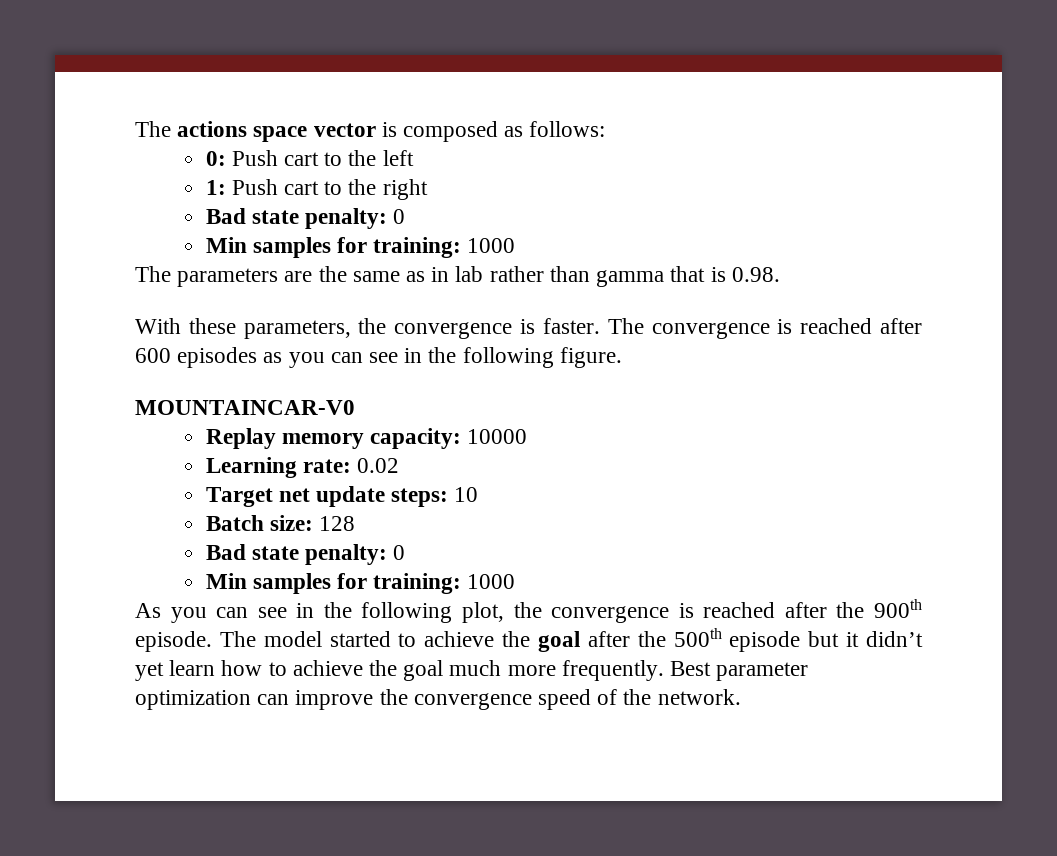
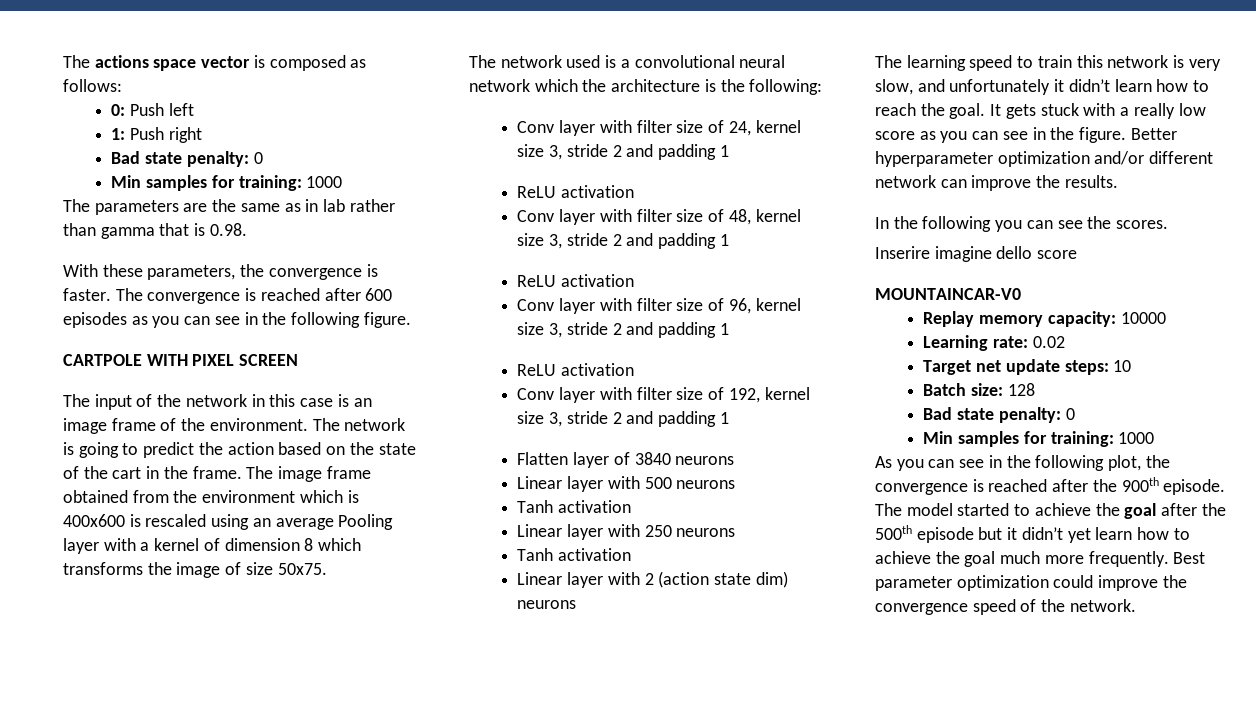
[284,150,377,166] cart to the -> (165, 109) none
[284,179,377,195] cart to the -> (165, 133) none
(622, 357) none -> [63,354,299,366] [63,394,372,410] [63,418,406,434] [63,442,416,458] [63,466,371,482] [63,490,359,503] [63,514,394,530] [63,538,362,554] [63,562,327,578] [469,55,786,68] [469,79,823,95] [517,120,801,136] [517,144,729,160] [517,185,635,198] [517,209,801,225] [517,233,729,249] [517,274,635,287] [517,298,801,314] [517,322,729,338] [517,363,635,376] [517,387,810,403] [517,411,729,427] [517,452,735,468] [517,476,736,492] [517,500,632,513] [517,524,736,540] [517,548,632,561] [517,571,788,588] [517,600,577,609] [875,55,1221,71] [875,79,1210,95] [875,103,1206,119] [875,127,1177,143] [875,151,1214,167] [875,175,1118,191] [875,216,1169,232] [875,246,1078,262] // CARTPOLE WITH PIXEL SCREEN // The input of the network in this case is an image frame of the environment. The network is going to predict the action based on the state of the cart in the frame. The image frame obtained from the environment which is 400x600 is rescaled using an average Pooling layer with a kernel of dimension 8 which transforms the image of size 50x75. // The network used is a convolutional neural network which the architecture is the following: // Conv layer with filter size of 24, kernel size 3, stride 2 and padding 1 // ReLU activation // Conv layer with filter size of 48, kernel size 3, stride 2 and padding 1 // ReLU activation // Conv layer with filter size of 96, kernel size 3, stride 2 and padding 1 // ReLU activation // Conv layer with filter size of 192, kernel size 3, stride 2 and padding 1 // Flatten layer of 3840 neurons // Linear layer with 500 neurons // Tanh activation // Linear layer with 250 neurons // Tanh activation // Linear layer with 2 (action state dim) neurons // The learning speed to train this network is very slow, and unfortunately it didn’t learn how to reach the goal. It gets stuck with a really low score as you can see in the figure. Better hyperparameter optimization and/or different network can improve the results. // In the following you can see the scores. // Inserire imagine dello score
[257,694,290,705] can -> [1053,575,1094,588] could

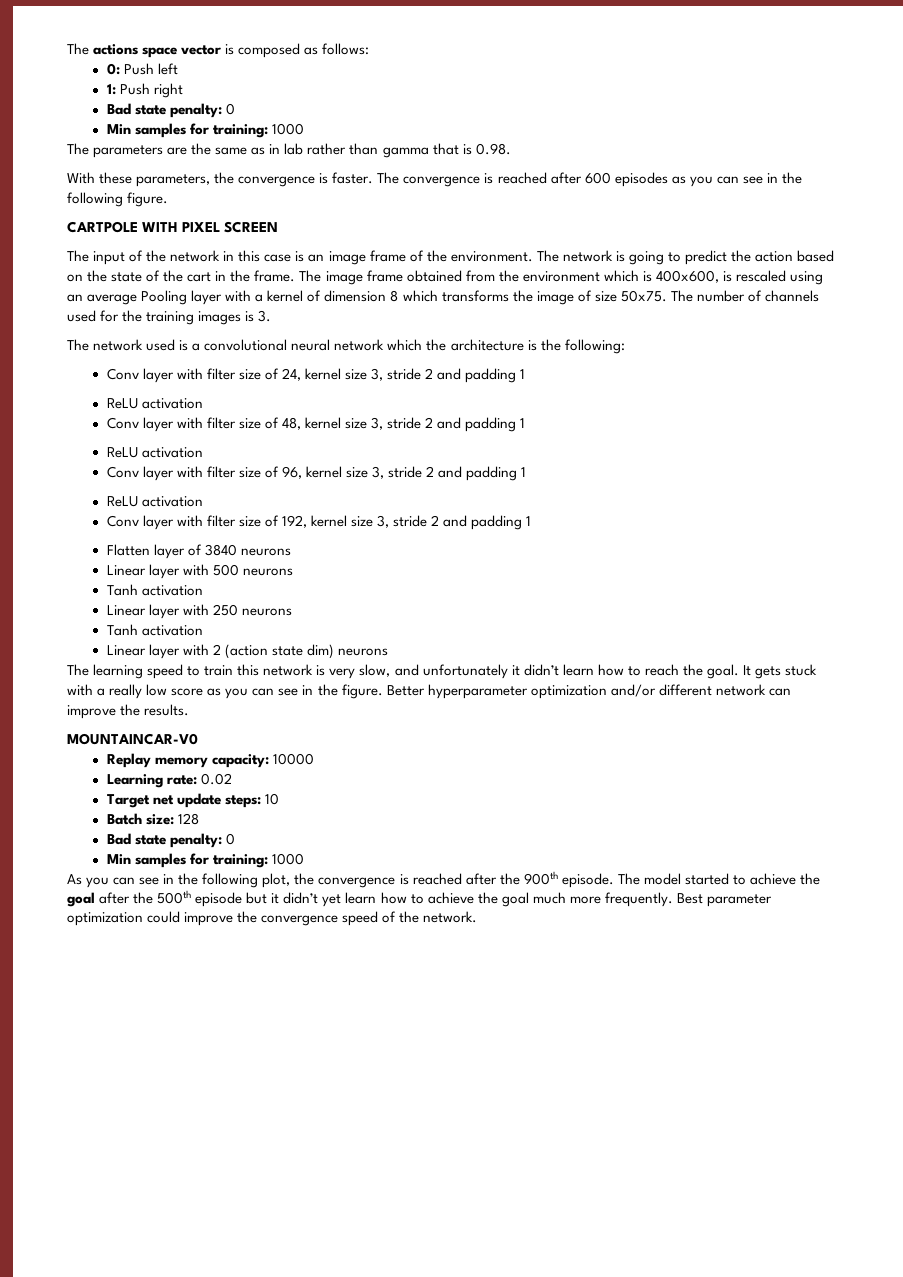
[63,514,125,527] 400x600 -> [655,270,719,283] 400x600,
(327, 569) none -> [670,290,819,302] [67,310,272,325] The number of channels used for the training images is 3.
[875,216,1169,232] [875,246,1078,262] // In the following you can see the scores. // Inserire imagine dello score -> (190, 710) none

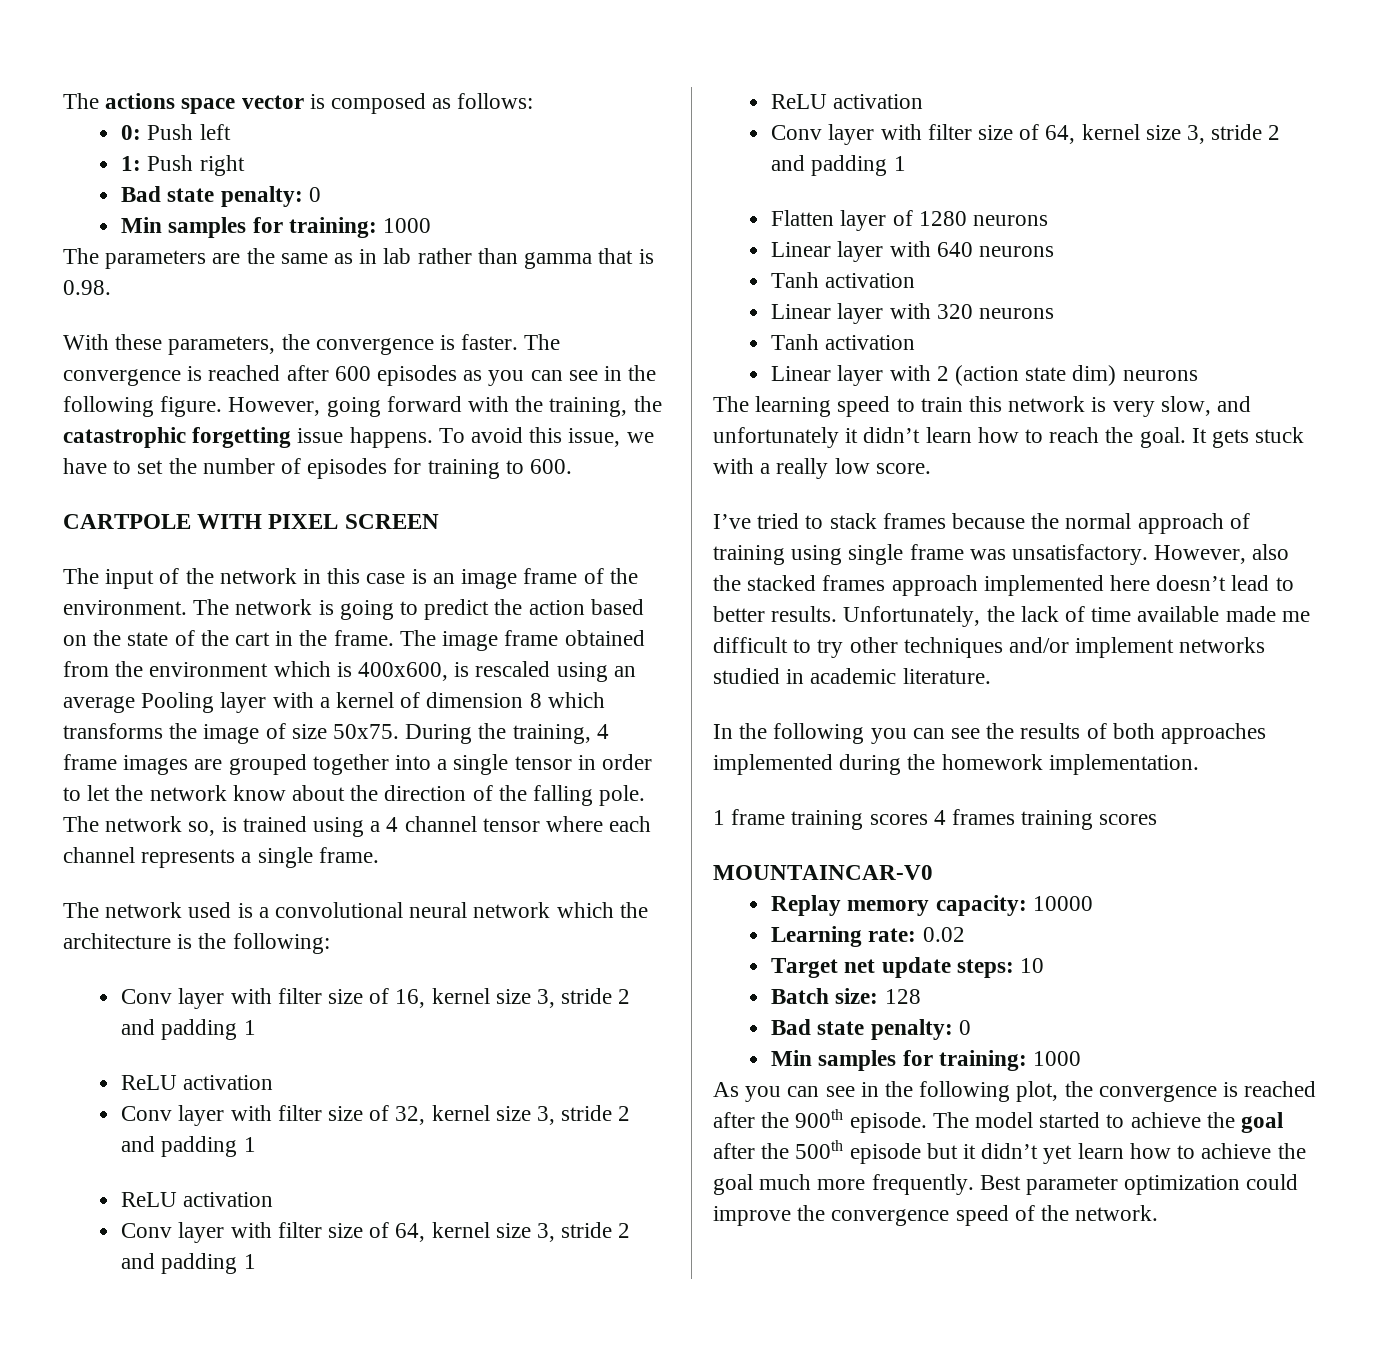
(169, 199) none -> [228,396,662,417] [63,427,654,448] [63,458,573,479] However, going forward with the training, the catastrophic forgetting issue happens. To avoid this issue, we have to set the number of episodes for training to 600.
[670,290,819,302] [67,310,272,325] The number of channels used for the training images is 3. -> [405,723,609,744] [63,754,653,775] [63,785,646,806] [63,816,652,837] [63,847,379,868] During the training, 4 frame images are grouped together into a single tensor in order to let the network know about the direction of the falling pole. The network so, is trained using a 4 channel tensor where each channel represents a single frame.
[282,368,302,381] 24, -> [395,989,426,1008] 16,
[282,417,302,430] 48, -> [395,1106,426,1125] 32,
[282,466,303,479] 96, -> [395,1223,426,1242] 64,
[282,515,308,528] 192, -> [1045,125,1076,144] 64,
[204,544,237,556] 3840 -> [918,211,967,226] 1280
[212,564,293,576] [106,584,203,596] [106,604,238,619] 500 neurons // Tanh activation // Linear layer with 250 -> [936,242,1054,257] [771,272,916,288] [771,303,973,324] 640 neurons // Tanh activation // Linear layer with 320
[171,684,791,699] [67,704,190,719] score as you can see in the figure. Better hyperparameter optimization and/or different network can improve the results. -> [875,463,931,474] [713,513,1250,534] [713,544,1290,565] [713,575,1294,596] [713,606,1310,627] [713,637,1266,658] [713,668,991,684] [713,723,1267,744] [713,754,1199,775] [713,809,1158,830] score. // I’ve tried to stack frames because the normal approach of training using single frame was unsatisfactory. However, also the stacked frames approach implemented here doesn’t lead to better results. Unfortunately, the lack of time available made me difficult to try other techniques and/or implement networks studied in academic literature. // In the following you can see the results of both approaches implemented during the homework implementation. // 1 frame training scores 4 frames training scores

